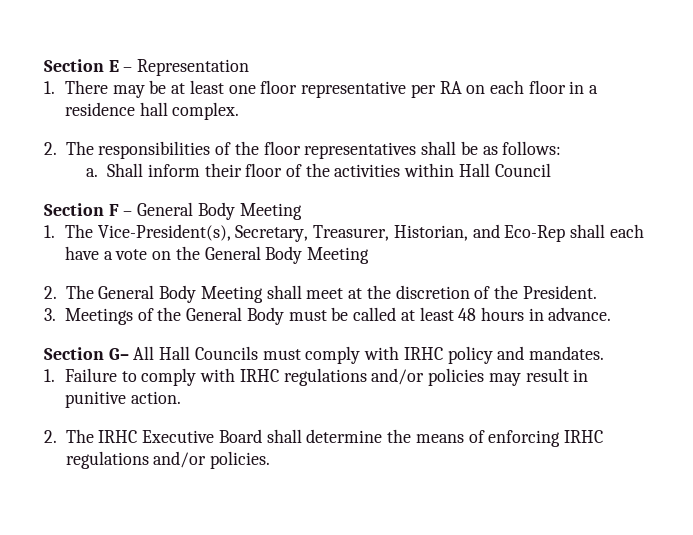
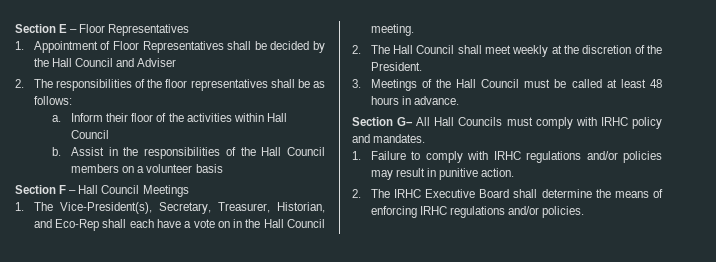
[137,59,250,76] [44,80,599,98] [65,102,240,120] Representation // 1. There may be at least one floor representative per RA on each floor in a residence hall complex. -> [79,24,190,36] [15,41,325,53] [33,58,177,67] Floor Representatives // 1. Appointment of Floor Representatives shall be decided by the Hall Council and Adviser
[107,163,200,177] Shall inform -> [71,113,104,122] Inform
(551, 170) none -> [52,147,325,159] [71,164,223,173] // b. Assist in the responsibilities of the Hall Council members on a volunteer basis
[137,202,302,220] General Body Meeting -> [78,185,189,197] Hall Council Meetings
[175,246,370,264] [44,285,263,303] the General Body Meeting // 2. The General Body Meeting -> [233,219,325,228] [370,24,414,36] [352,45,455,54] in the Hall Council meeting. // 2. The Hall Council
(344, 293) none -> [512,45,549,57] weekly
[186,307,284,325] General Body -> [456,79,520,88] Hall Council

